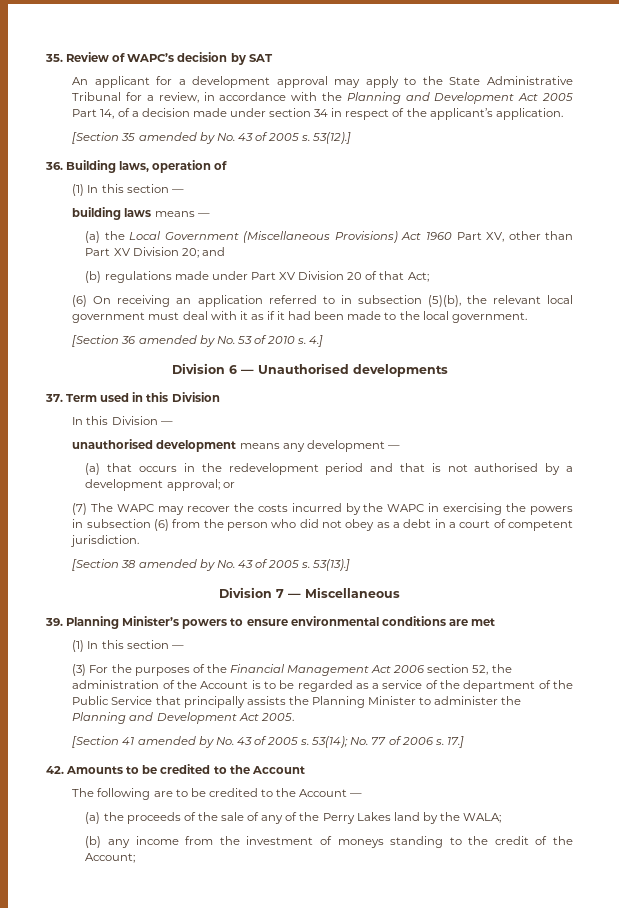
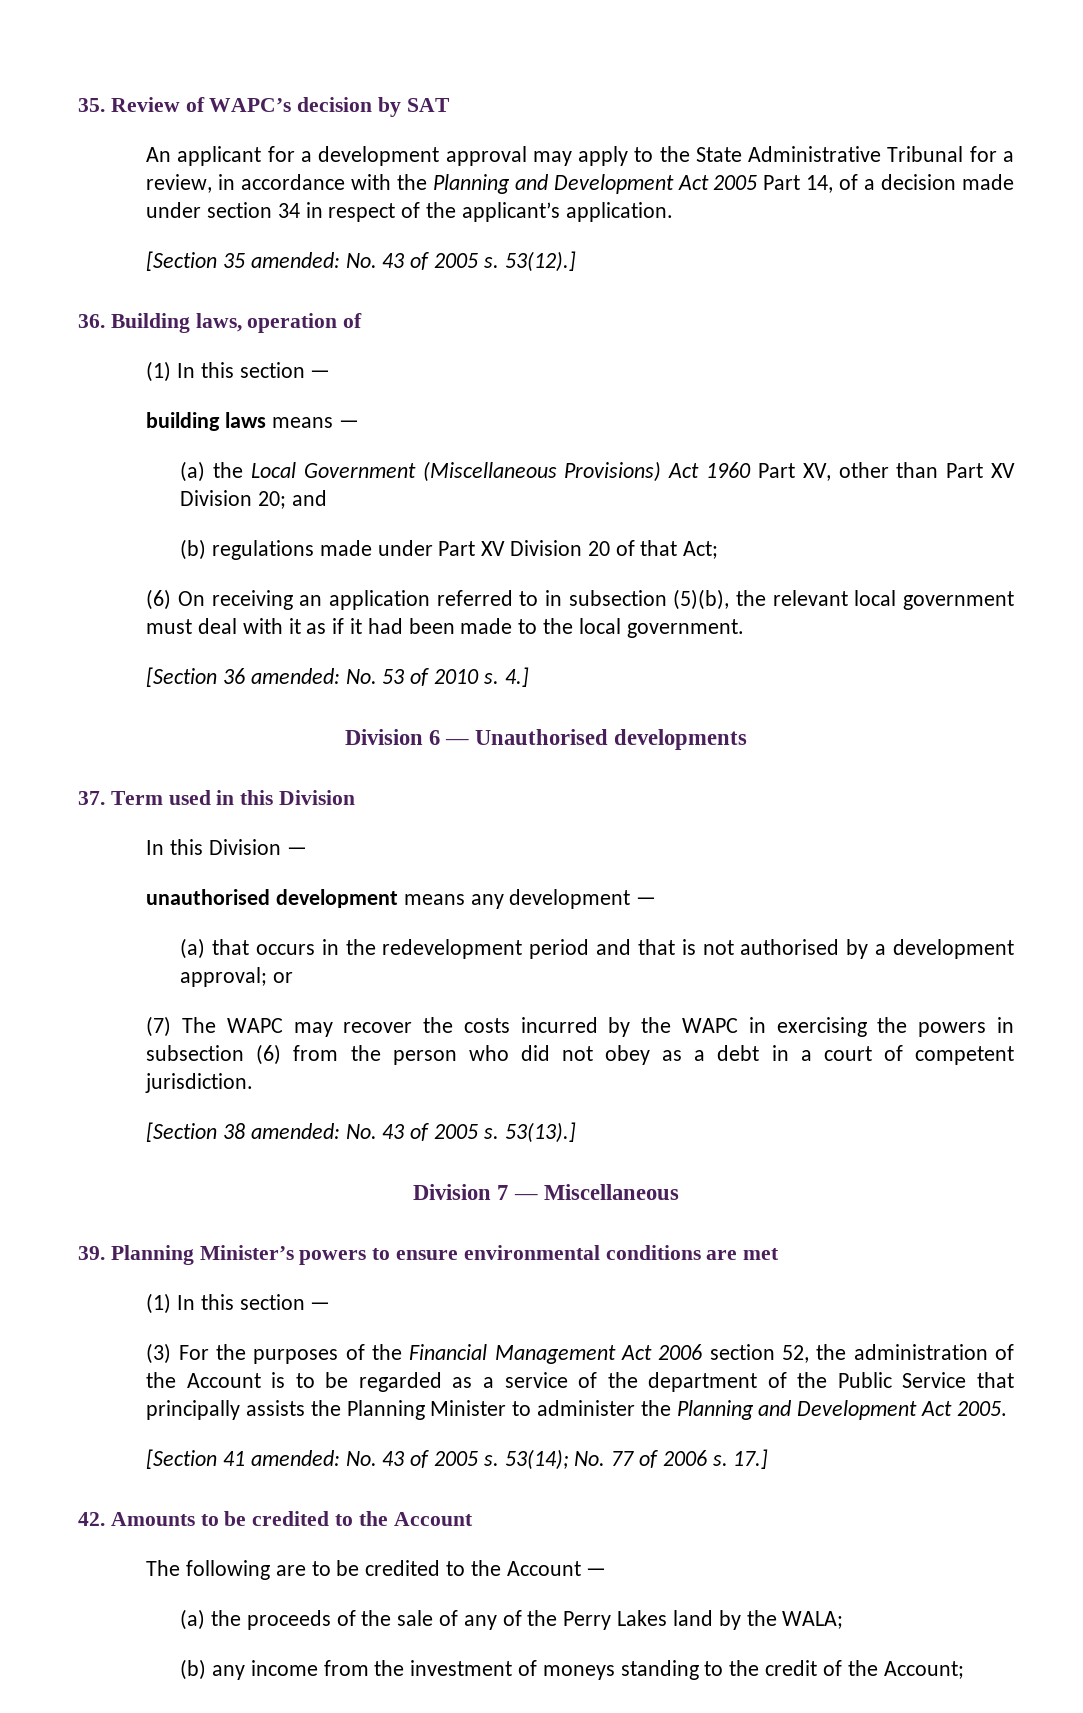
[138,132,215,144] amended by -> [250,252,340,268] amended:
[138,335,215,347] amended by -> [250,668,340,684] amended:
[138,559,215,571] amended by -> [250,1123,340,1139] amended:
[137,736,214,748] amended by -> [250,1450,340,1466] amended:

